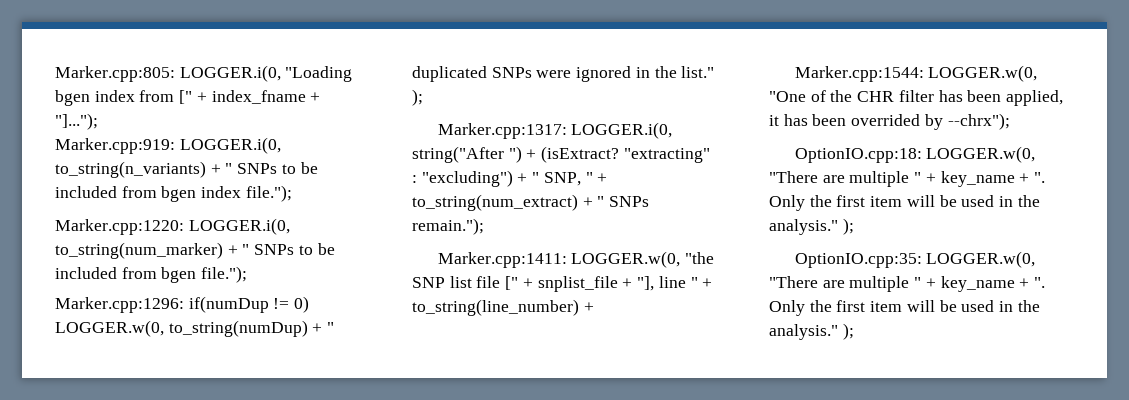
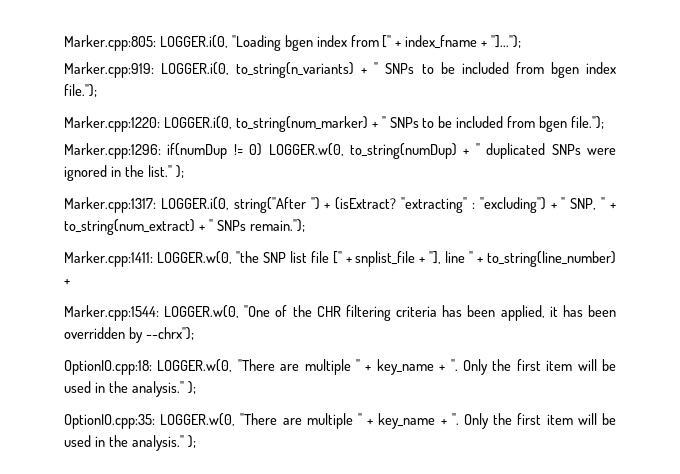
[898,90,934,102] filter -> [345,305,438,321] filtering criteria
[851,114,921,126] overrided -> [64,327,125,339] overridden

